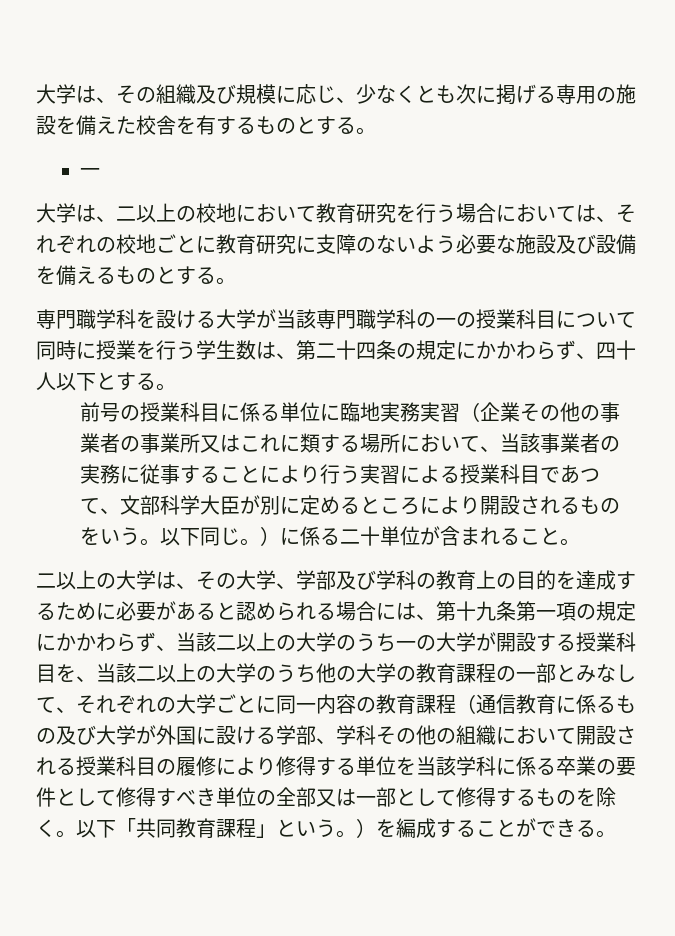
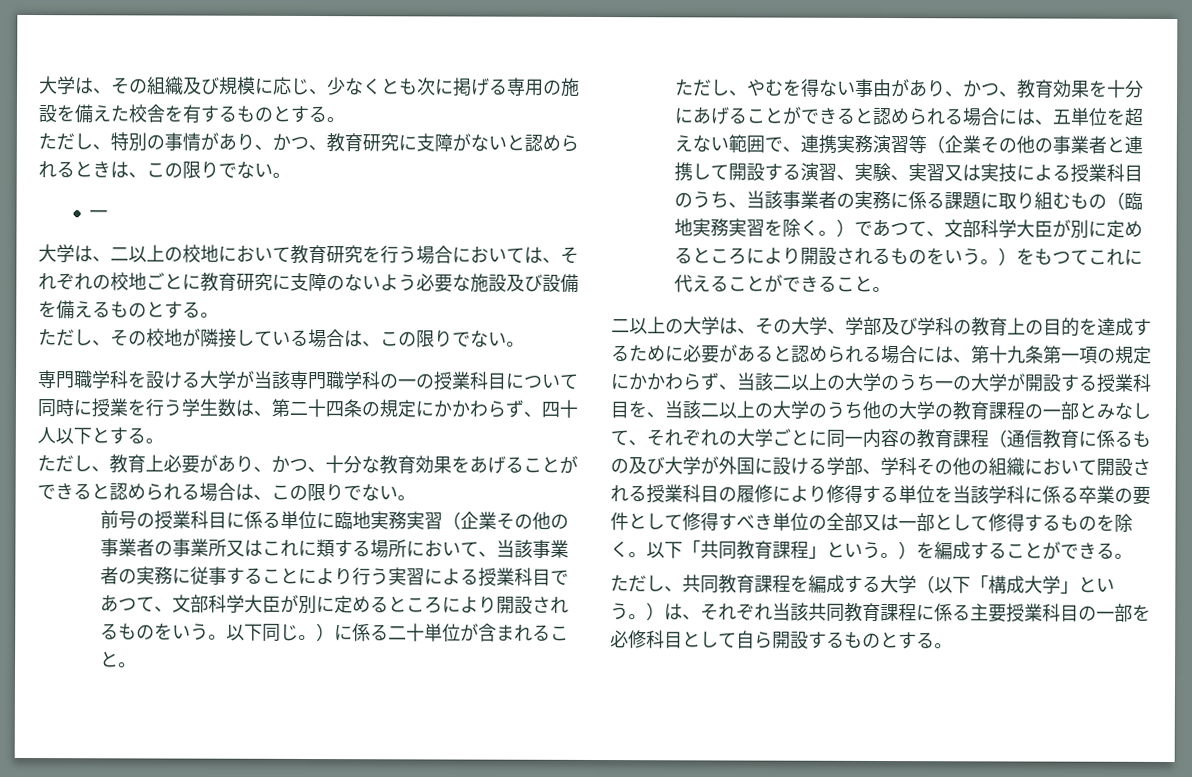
(376, 131) none -> [38,132,579,153] [38,160,291,179] // ただし、特別の事情があり、かつ、教育研究に支障がないと認められるときは、この限りでない。
(236, 281) none -> [38,328,525,349] // ただし、その校地が隣接している場合は、この限りでない。
(176, 387) none -> [37,454,578,475] [37,482,416,502] // ただし、教育上必要があり、かつ、十分な教育効果をあげることができると認められる場合は、この限りでない。
(581, 542) none -> [675,78,1145,99] [674,106,1144,127] [674,134,1144,154] [674,162,1144,183] [674,190,1144,210] [674,218,1144,239] [674,246,1144,266] [674,274,892,293] // ただし、やむを得ない事由があり、かつ、教育効果を十分にあげることができると認められる場合には、五単位を超えない範囲で、連携実務演習等（企業その他の事業者と連携して開設する演習、実験、実習又は実技による授業科目のうち、当該事業者の実務に係る課題に取り組むもの（臨地実務実習を除く。）であつて、文部科学大臣が別に定めるところにより開設されるものをいう。）をもつてこれに代えることができること。
(616, 834) none -> [610,574,1115,594] [610,602,1151,623] [610,630,953,650] // ただし、共同教育課程を編成する大学（以下「構成大学」という。）は、それぞれ当該共同教育課程に係る主要授業科目の一部を必修科目として自ら開設するものとする。

